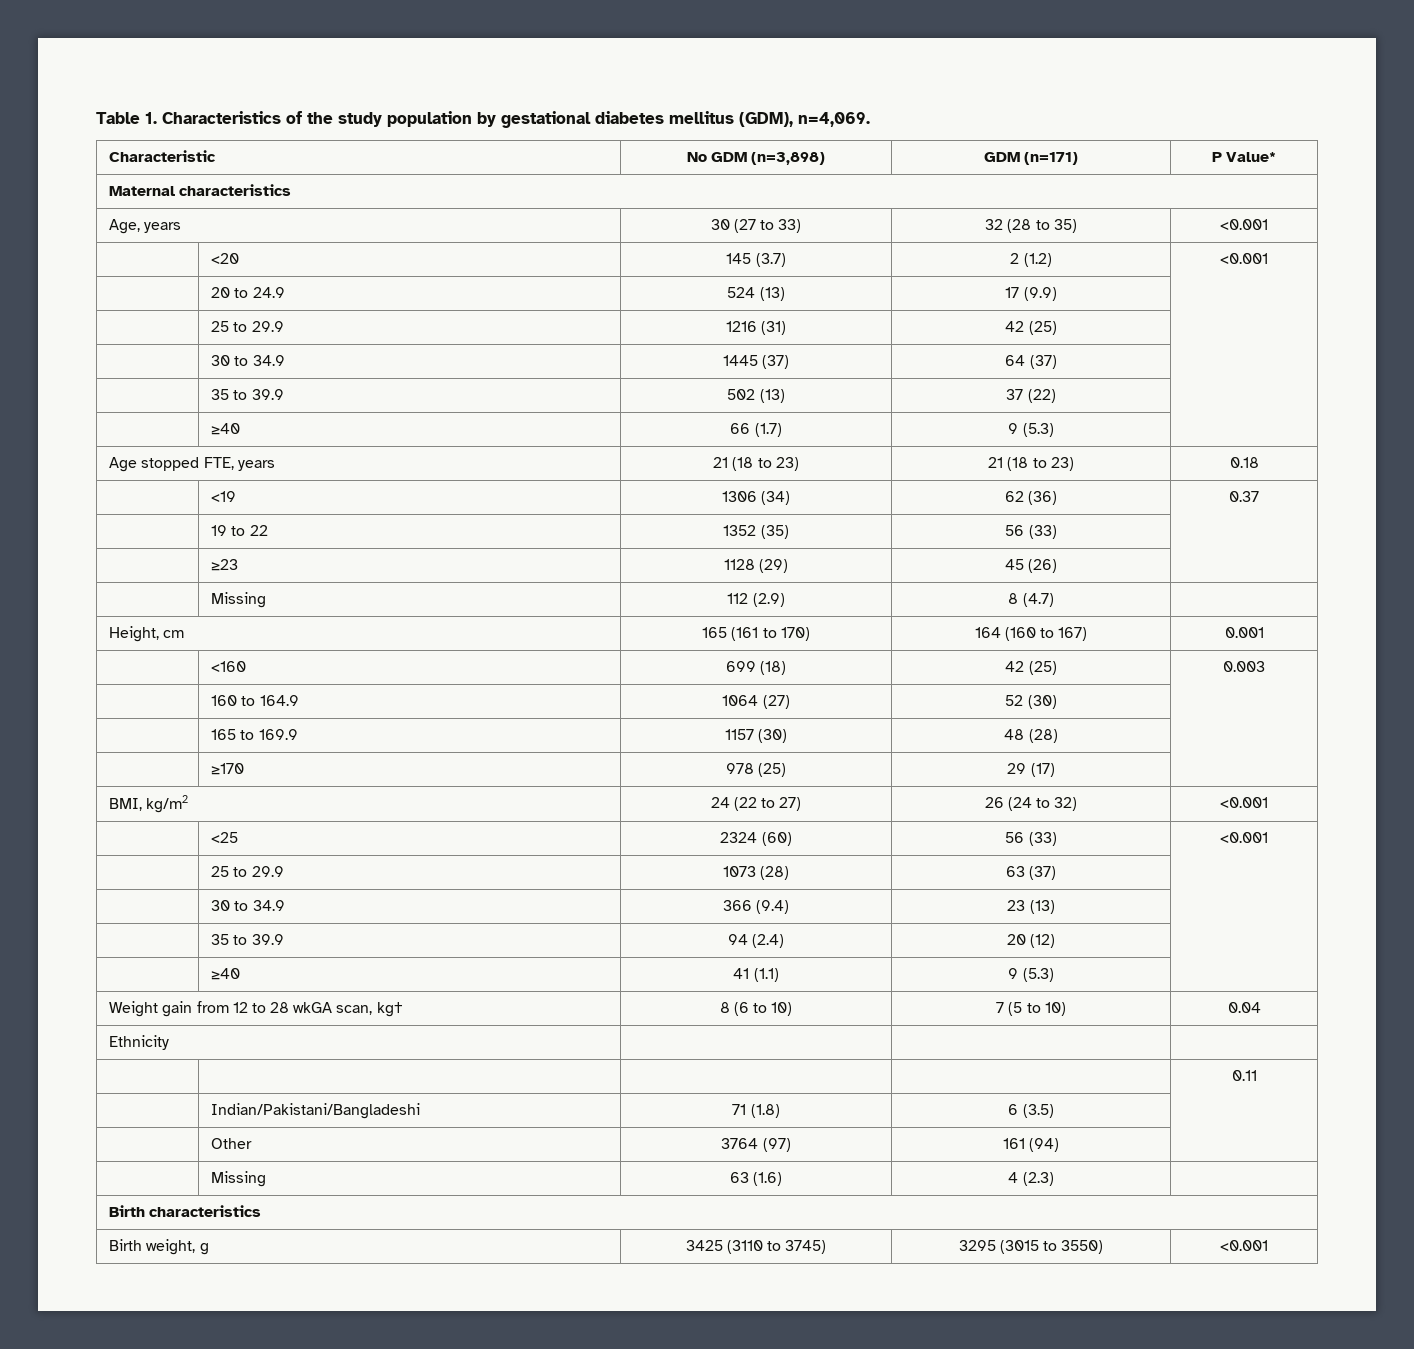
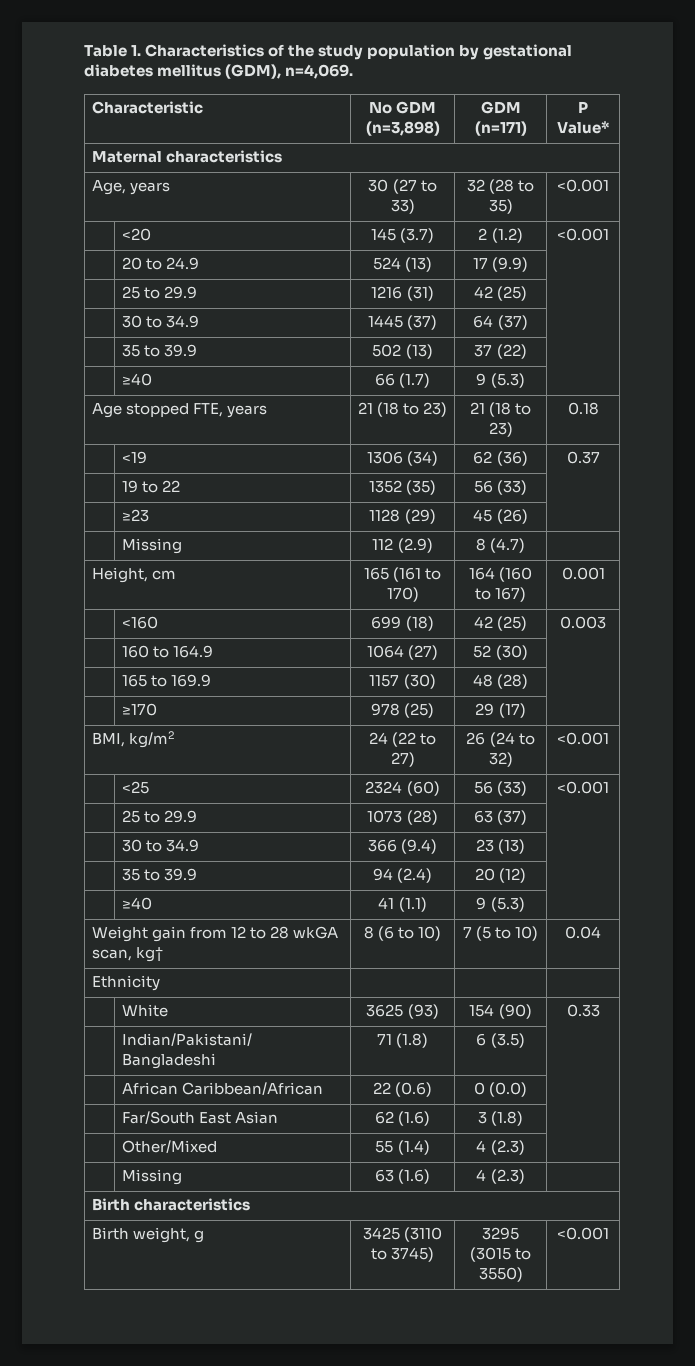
[1231,1070,1257,1081] | | | 0.11 -> [121,1004,168,1017] [366,1004,439,1019] [469,1004,532,1019] [566,1004,600,1017] White | 3625 (93) | 154 (90) | 0.33
[211,1138,253,1149] [721,1138,791,1152] [1002,1138,1060,1152] Other | 3764 (97) | 161 (94) -> [121,1082,323,1095] [372,1082,433,1097] [473,1082,528,1097] [121,1111,278,1124] [374,1111,431,1126] [477,1111,524,1126] [121,1140,217,1153] [375,1140,430,1155] [476,1140,525,1155] African Caribbean/African | 22 (0.6) | 0 (0.0) | // | Far/South East Asian | 62 (1.6) | 3 (1.8) | // | Other/Mixed | 55 (1.4) | 4 (2.3)

